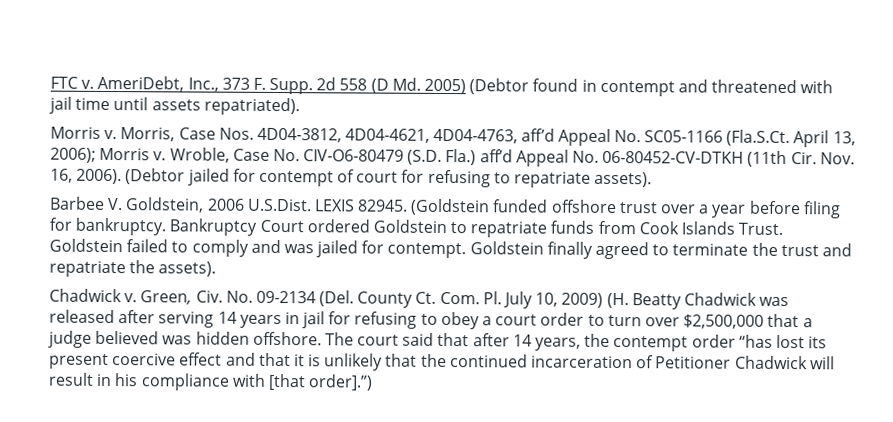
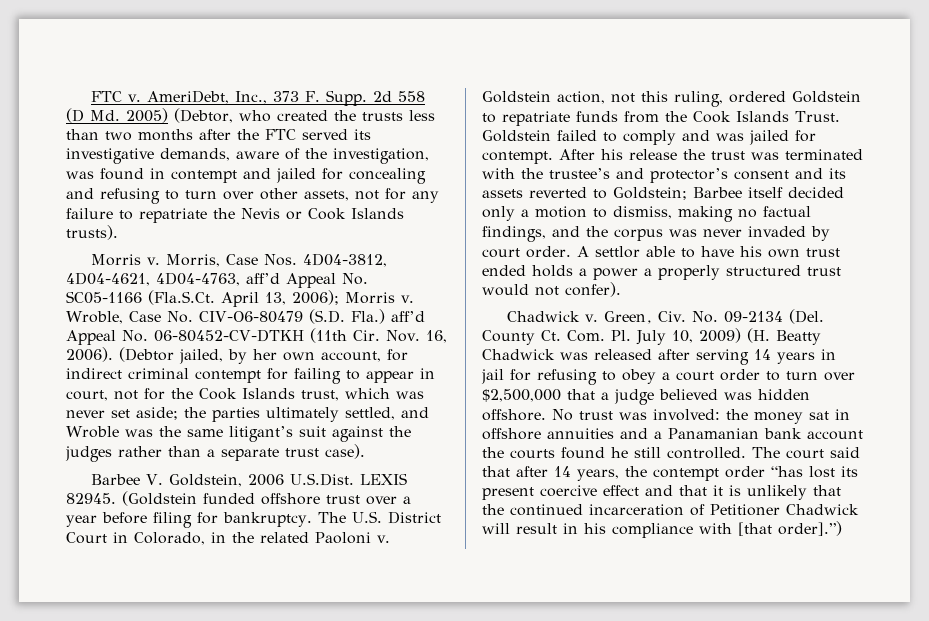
[469,78,834,97] [49,96,300,116] (Debtor found in contempt and threatened with jail time until assets repatriated). -> [174,108,435,123] [66,129,371,141] [66,148,429,164] [66,168,426,184] [66,188,439,204] [66,208,404,223] [66,225,118,240] (Debtor, who created the trusts less than two months after the FTC served its investigative demands, aware of the investigation, was found in contempt and jailed for concealing and refusing to turn over other assets, not for any failure to repatriate the Nevis or Cook Islands trusts).
[187,168,653,188] jailed for contempt of court for refusing to repatriate assets). -> [179,349,408,364] [66,368,435,384] [66,388,424,401] [66,407,429,422] [66,426,411,442] [65,444,365,462] jailed, by her own account, for indirect criminal contempt for failing to appear in court, not for the Cook Islands trust, which was never set aside; the parties ultimately settled, and Wroble was the same litigant’s suit against the judges rather than a separate trust case).
[169,218,304,236] Bankruptcy Court -> [317,511,441,524] [66,532,390,545] [482,91,723,107] The U.S. District Court in Colorado, in the related Paoloni v. Goldstein action, not this ruling,
(636, 227) none -> [665,111,687,122] the
[469,241,852,260] [49,260,217,278] Goldstein finally agreed to terminate the trust and repatriate the assets). -> [559,149,863,160] [482,168,846,183] [482,187,844,200] [482,206,811,222] [482,226,830,242] [482,246,840,258] [482,265,841,280] [482,282,621,297] After his release the trust was terminated with the trustee’s and protector’s consent and its assets reverted to Goldstein; Barbee itself decided only a motion to dismiss, making no factual findings, and the corpus was never invaded by court order. A settlor able to have his own trust ended holds a power a properly structured trust would not confer).
(322, 338) none -> [552,409,850,424] [482,428,863,440] [482,447,746,459] No trust was involved: the money sat in offshore annuities and a Panamanian bank account the courts found he still controlled.

